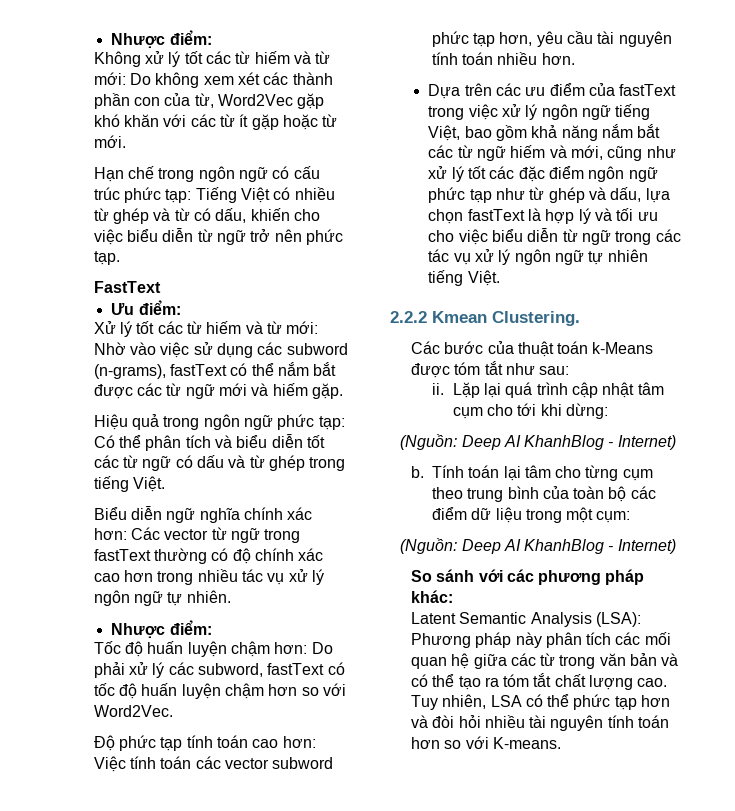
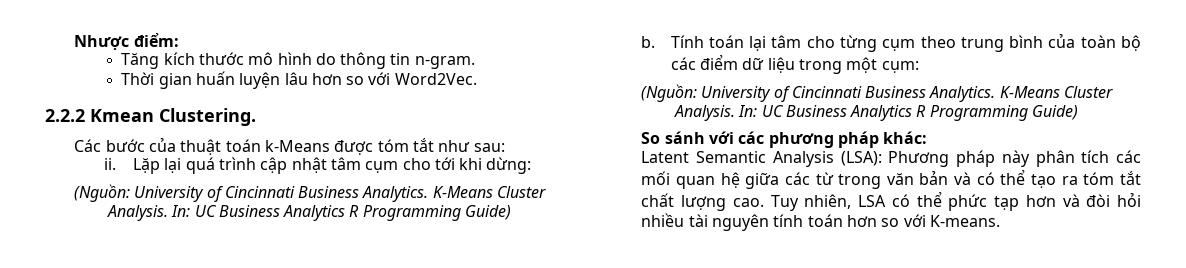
[111,30,212,48] [93,51,331,67] [93,72,333,88] [93,93,325,109] [93,114,338,130] [93,135,126,148] [93,166,320,182] [93,187,335,203] [93,208,320,224] [93,228,343,245] [93,251,120,265] [93,281,161,293] [111,300,181,315] [93,321,319,337] [93,342,348,358] [93,362,337,379] [93,383,343,399] [93,414,345,430] [93,434,325,451] [93,455,346,471] [93,476,166,492] [93,506,313,523] [93,527,301,543] [93,548,324,564] [93,569,324,585] [93,590,231,606] [111,620,212,638] [93,641,333,657] [93,662,345,678] [93,683,346,699] [93,705,173,717] [93,735,316,751] [93,756,334,772] [431,31,672,47] [431,52,575,65] [428,83,677,99] [428,104,651,120] [428,124,661,141] [428,145,676,161] [428,166,658,182] [428,187,670,203] [428,208,658,224] [428,228,681,245] [428,249,648,265] [428,270,500,286] Nhược điểm: // Không xử lý tốt các từ hiếm và từ mới: Do không xem xét các thành phần con của từ, Word2Vec gặp khó khăn với các từ ít gặp hoặc từ mới. // Hạn chế trong ngôn ngữ có cấu trúc phức tạp: Tiếng Việt có nhiều từ ghép và từ có dấu, khiến cho việc biểu diễn từ ngữ trở nên phức tạp. // FastText // Ưu điểm: // Xử lý tốt các từ hiếm và từ mới: Nhờ vào việc sử dụng các subword (n-grams), fastText có thể nắm bắt được các từ ngữ mới và hiếm gặp. // Hiệu quả trong ngôn ngữ phức tạp: Có thể phân tích và biểu diễn tốt các từ ngữ có dấu và từ ghép trong tiếng Việt. // Biểu diễn ngữ nghĩa chính xác hơn: Các vector từ ngữ trong fastText thường có độ chính xác cao hơn trong nhiều tác vụ xử lý ngôn ngữ tự nhiên. // Nhược điểm: // Tốc độ huấn luyện chậm hơn: Do phải xử lý các subword, fastText có tốc độ huấn luyện chậm hơn so với Word2Vec. // Độ phức tạp tính toán cao hơn: Việc tính toán các vector subword phức tạp hơn, yêu cầu tài nguyên tính toán nhiều hơn. // Dựa trên các ưu điểm của fastText trong việc xử lý ngôn ngữ tiếng Việt, bao gồm khả năng nắm bắt các từ ngữ hiếm và mới, cũng như xử lý tốt các đặc điểm ngôn ngữ phức tạp như từ ghép và dấu, lựa chọn fastText là hợp lý và tối ưu cho việc biểu diễn từ ngữ trong các tác vụ xử lý ngôn ngữ tự nhiên tiếng Việt. -> [74,33,179,50] [121,52,475,69] [121,71,477,89] Nhược điểm: // Tăng kích thước mô hình do thông tin n-gram. // Thời gian huấn luyện lâu hơn so với Word2Vec.
[461,435,676,450] Deep AI KhanhBlog - Internet) -> [134,186,547,202] [106,205,512,221] University of Cincinnati Business Analytics. K-Means Cluster Analysis. In: UC Business Analytics R Programming Guide)
[461,539,676,554] Deep AI KhanhBlog - Internet) -> [701,86,1114,102] [673,105,1079,121] University of Cincinnati Business Analytics. K-Means Cluster Analysis. In: UC Business Analytics R Programming Guide)

